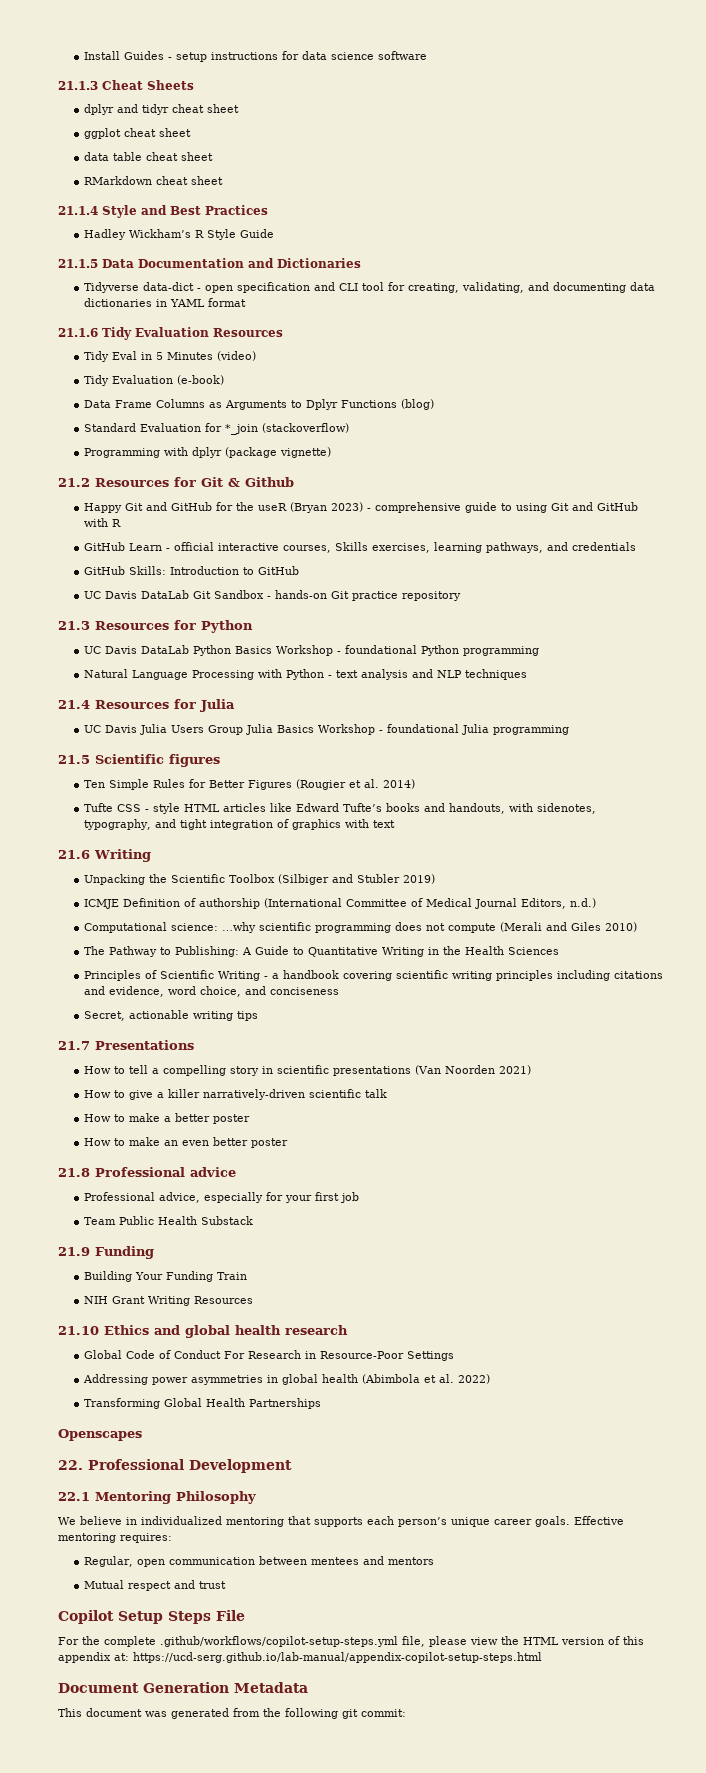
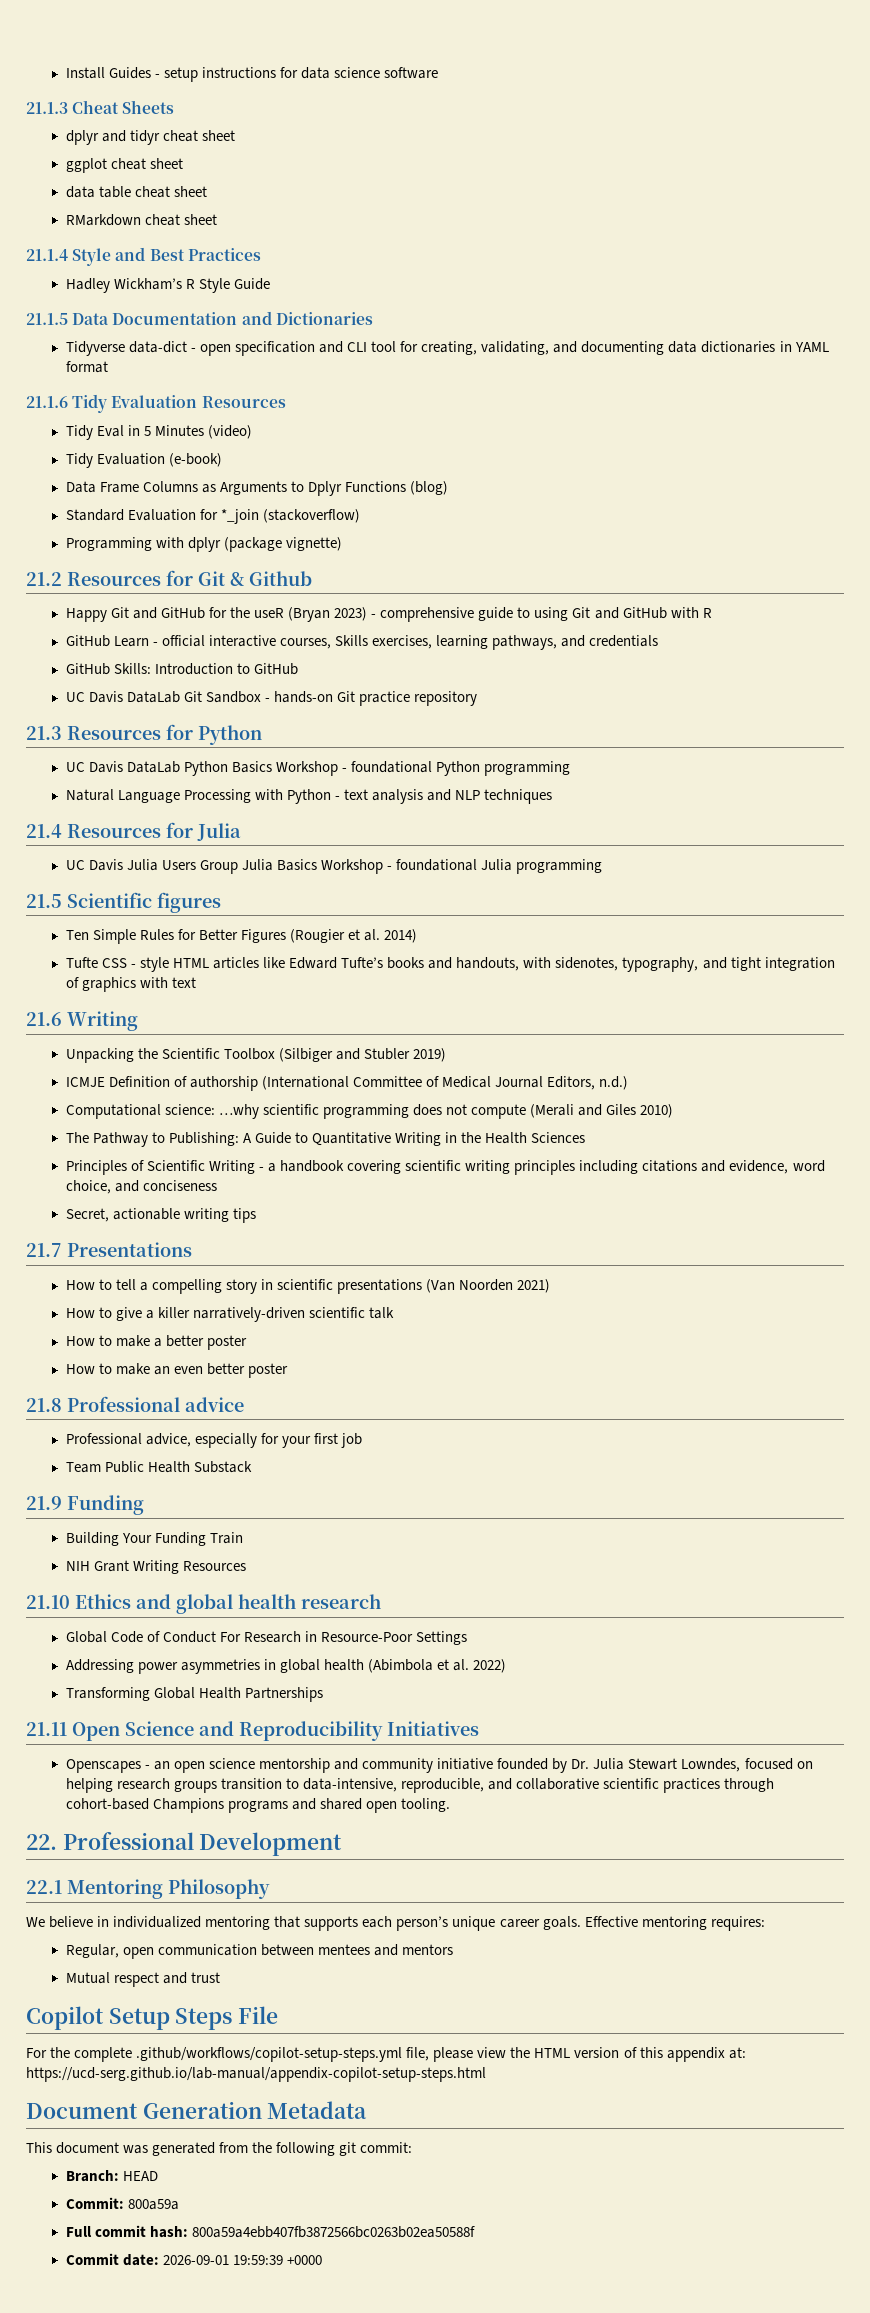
[58,1429,142,1441] Openscapes -> [26,1721,479,1741] [65,1758,813,1773] [65,1778,775,1793] [65,1798,451,1813] 21.11 Open Science and Reproducibility Initiatives // Openscapes - an open science mentorship and community initiative founded by Dr. Julia Stewart Lowndes, focused on helping research groups transition to data-intensive, reproducible, and collaborative scientific practices through cohort-based Champions programs and shared open tooling.
(406, 1713) none -> [65,2170,158,2182] [65,2197,179,2210] [65,2225,475,2238] [65,2253,322,2266] // Branch: HEAD // Commit: 800a59a // Full commit hash: 800a59a4ebb407fb3872566bc0263b02ea50588f // Commit date: 2026-09-01 19:59:39 +0000

